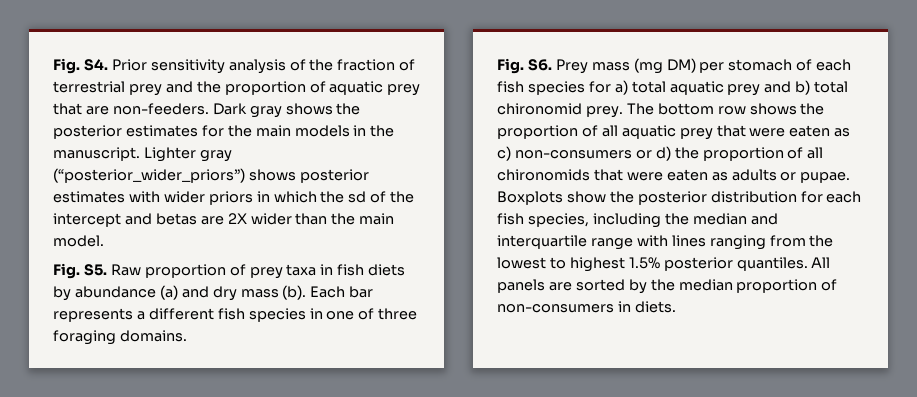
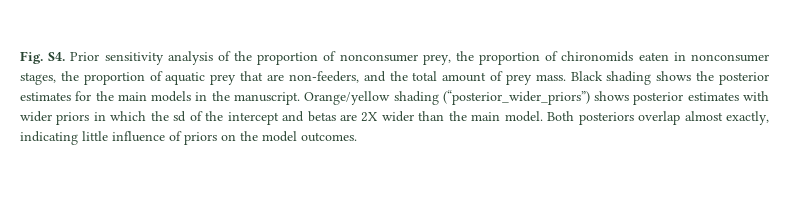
[337,59,416,71] [53,81,193,96] fraction of terrestrial prey and -> [257,51,769,65] [20,72,56,85] proportion of nonconsumer prey, the proportion of chironomids eaten in nonconsumer stages,
[112,103,282,118] non-feeders. Dark gray -> [288,71,652,85] non-feeders, and the total amount of prey mass. Black shading
[143,147,232,162] Lighter gray -> [304,91,439,105] Orange/yellow shading
[53,263,406,279] [53,285,374,301] [53,308,418,322] [53,330,187,345] [497,58,852,74] [497,80,849,96] [497,103,825,118] [497,125,851,140] [497,146,824,161] [497,169,851,183] [497,191,862,205] [497,213,778,228] [497,235,834,250] [497,257,831,272] [497,279,838,294] [497,301,676,313] // Fig. S5. Raw proportion of prey taxa in fish diets by abundance (a) and dry mass (b). Each bar represents a different fish species in one of three foraging domains. // Fig. S6. Prey mass (mg DM) per stomach of each fish species for a) total aquatic prey and b) total chironomid prey. The bottom row shows the proportion of all aquatic prey that were eaten as c) non-consumers or d) the proportion of all chironomids that were eaten as adults or pupae. Boxplots show the posterior distribution for each fish species, including the median and interquartile range with lines ranging from the lowest to highest 1.5% posterior quantiles. All panels are sorted by the median proportion of non-consumers in diets. -> [547,111,770,125] [20,131,357,145] Both posteriors overlap almost exactly, indicating little influence of priors on the model outcomes.

